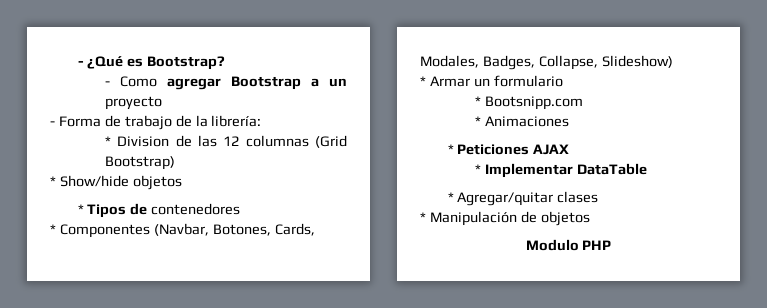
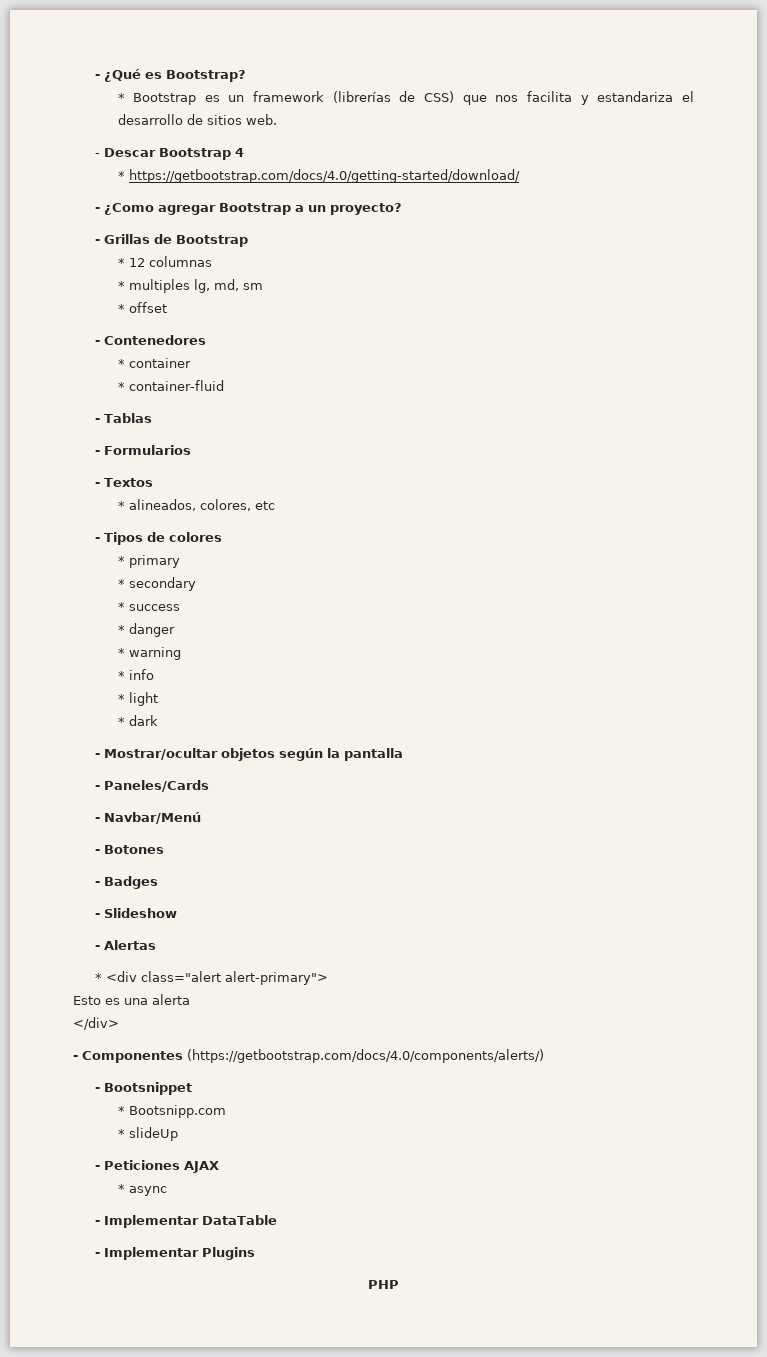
[105,76,158,87] - Como -> [117,91,694,105] [117,114,277,125] [95,148,245,160] [117,169,520,183] [95,203,155,215] * Bootstrap es un framework (librerías de CSS) que nos facilita y estandariza el desarrollo de sitios web. // - Descar Bootstrap 4 // * https://getbootstrap.com/docs/4.0/getting-started/download/ // - ¿Como
[105,96,163,110] [50,115,262,130] [105,135,218,147] proyecto // - Forma de trabajo de la librería: // * Division de las -> [330,203,403,215] [95,234,249,247] [117,258,125,267] proyecto? // - Grillas de Bootstrap // *
[315,135,347,148] [105,156,176,170] [50,175,182,190] [77,204,84,214] (Grid Bootstrap) // * Show/hide objetos // * -> [117,279,263,293] [117,302,167,313] [95,335,207,345] [117,358,191,368] [117,380,224,391] [95,413,153,423] [95,445,192,455] [95,478,154,487] [117,499,275,511] [95,537,101,542] // * multiples lg, md, sm // * offset // - Contenedores // * container // * container-fluid // - Tablas // - Formularios // - Textos // * alineados, colores, etc // -
[151,203,241,215] [50,223,315,238] [420,55,673,70] [420,75,563,87] contenedores // * Componentes (Navbar, Botones, Cards, Modales, Badges, Collapse, Slideshow) // * Armar un formulario -> [169,532,223,542] [117,555,180,568] [117,577,196,591] [117,602,180,611] [117,623,175,637] [117,647,181,660] [117,669,154,680] [117,692,158,706] [117,715,158,726] [95,748,404,761] [95,780,210,792] [95,812,202,824] [95,845,165,854] [95,876,159,889] [95,908,178,918] [95,940,157,950] [95,971,329,985] [73,994,190,1005] [73,1017,119,1030] [73,1049,544,1063] [95,1082,193,1095] colores // * primary // * secondary // * success // * danger // * warning // * info // * light // * dark // - Mostrar/ocultar objetos según la pantalla // - Paneles/Cards // - Navbar/Menú // - Botones // - Badges // - Slideshow // - Alertas // * <div class="alert alert-primary"> // Esto es una alerta // </div> // - Componentes (https://getbootstrap.com/docs/4.0/components/alerts/) // - Bootsnippet
[484,116,569,127] [447,144,454,154] Animaciones // * -> [128,1127,178,1141] [95,1165,101,1170] slideUp // -
(482, 169) none -> [128,1186,167,1196] [95,1220,101,1225] async // -
[447,191,599,206] [420,211,590,226] [525,239,579,251] * Agregar/quitar clases // * Manipulación de objetos // Modulo -> [95,1247,256,1260] - Implementar Plugins //

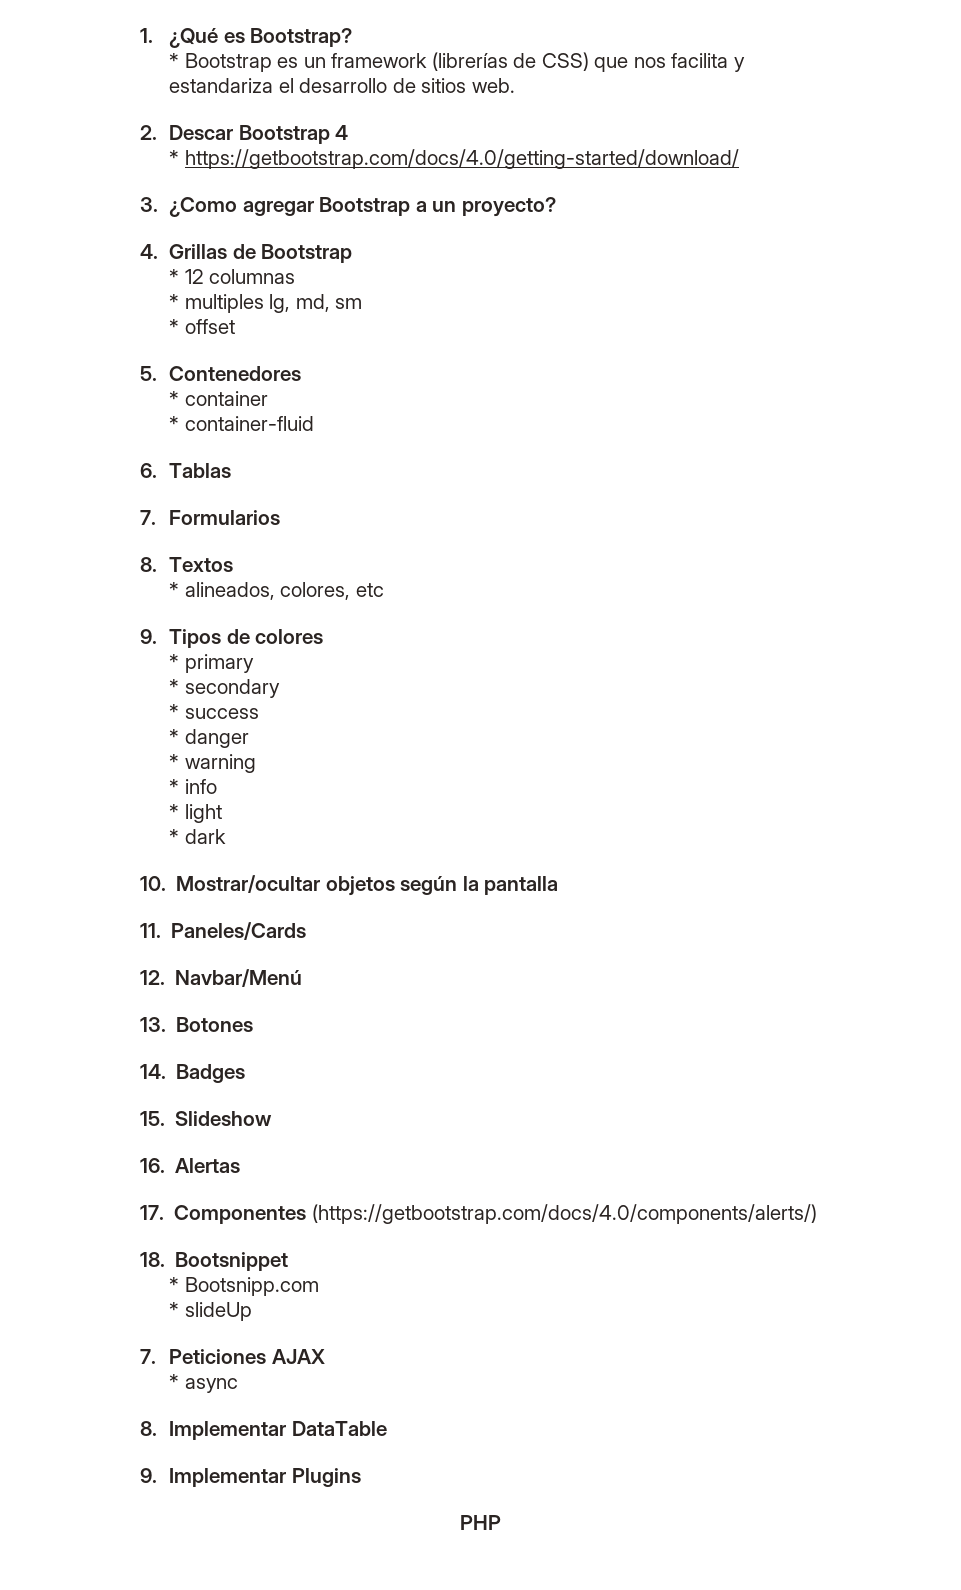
[95,74,101,79] - -> [140,28,154,43] 1.
[95,153,101,157] - -> [140,125,158,140] 2.
[95,207,101,212] - -> [140,197,159,212] 3.
[95,239,101,244] - -> [140,244,159,259] 4.
[95,340,101,345] - -> [140,366,158,381] 5.
[95,418,101,423] - -> [140,463,158,478] 6.
[95,450,101,455] - -> [140,510,157,525] 7.
[95,482,101,487] - -> [140,557,158,572] 8.
[95,537,101,542] - -> [140,629,158,644] 9.
[95,753,101,758] - -> [140,876,167,891] 10.
[95,785,101,790] - -> [140,923,162,938] 11.
[95,817,101,822] - -> [140,970,166,985] 12.
[95,849,101,854] - -> [140,1017,167,1032] 13.
[95,881,101,886] - -> [140,1064,167,1079] 14.
[95,913,101,918] - -> [140,1111,166,1126] 15.
[95,945,101,950] - -> [140,1158,166,1173] 16.
[95,971,329,985] [73,994,190,1005] [73,1017,119,1030] [73,1055,78,1060] * <div class="alert alert-primary"> // Esto es una alerta // </div> // - -> [140,1205,165,1220] 17.
[95,1087,101,1092] - -> [140,1252,166,1267] 18.
[95,1165,101,1170] - -> [140,1349,157,1364] 7.
[95,1220,101,1225] - -> [140,1421,158,1436] 8.
[95,1252,101,1257] - -> [140,1468,158,1483] 9.

